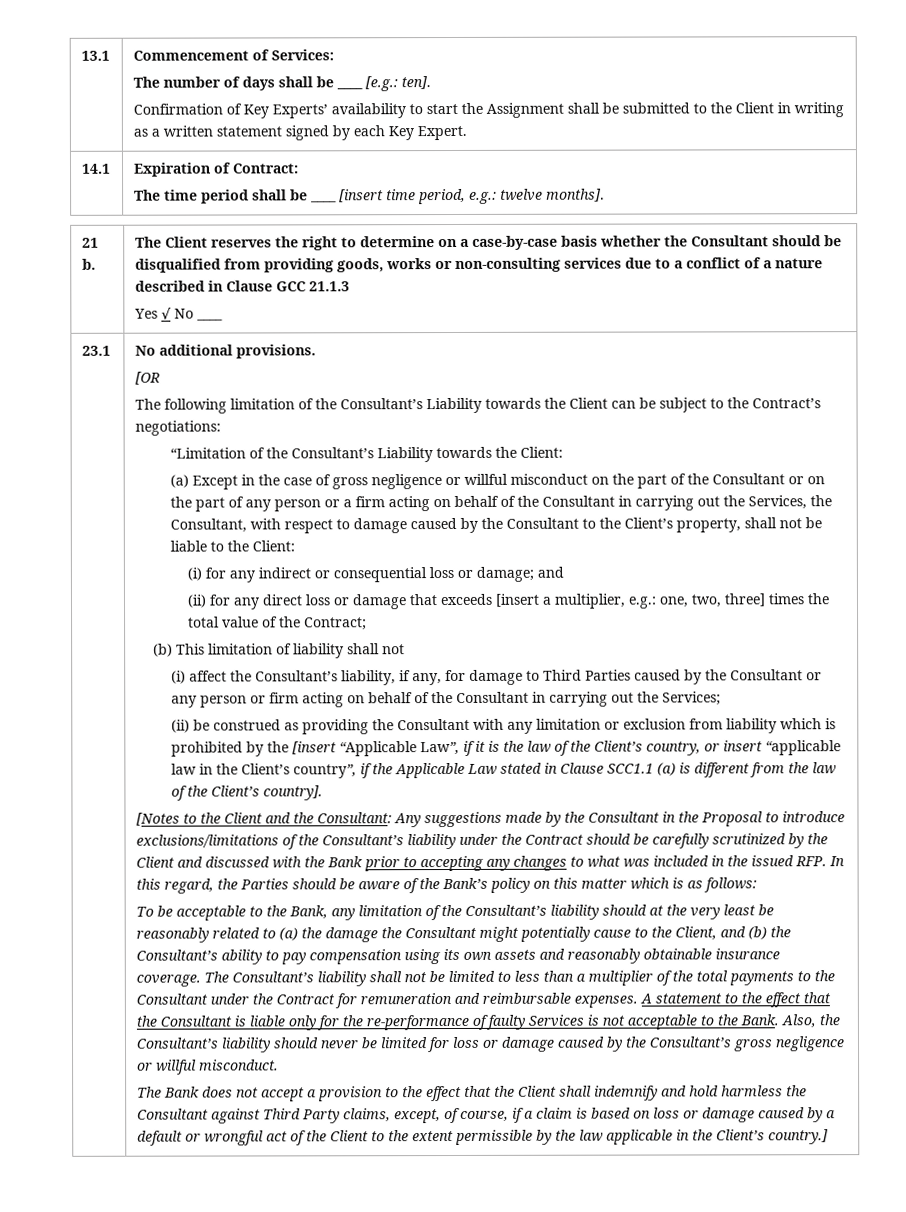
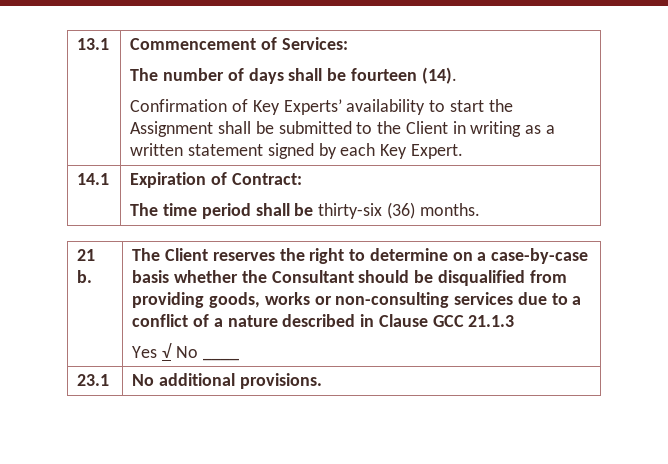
[335,76,431,92] ____ [e.g.: ten]. -> [350,67,457,84] fourteen (14).
[309,188,605,205] ____ [insert time period, e.g.: twelve months]. -> [318,202,480,219] thirty-six (36) months.
[134,371,160,385] [134,397,821,414] [134,420,221,436] [169,446,563,463] [169,473,825,490] [169,495,832,512] [169,517,822,534] [169,540,295,552] [186,566,564,583] [186,593,829,610] [187,616,367,631] [153,643,406,659] [170,669,822,686] [170,691,721,708] [170,718,836,735] [170,740,841,757] [170,762,837,779] [170,785,323,801] [135,811,845,828] [135,833,828,850] [135,855,845,872] [135,877,757,894] [135,904,774,921] [135,926,791,943] [135,948,780,965] [135,970,835,987] [135,992,831,1009] [135,1014,840,1031] [135,1036,845,1053] [136,1059,279,1075] [136,1085,807,1102] [136,1107,836,1124] [136,1129,829,1146] // [OR // The following limitation of the Consultant’s Liability towards the Client can be subject to the Contract’s negotiations: // “Limitation of the Consultant’s Liability towards the Client: // (a) Except in the case of gross negligence or willful misconduct on the part of the Consultant or on the part of any person or a firm acting on behalf of the Consultant in carrying out the Services, the Consultant, with respect to damage caused by the Consultant to the Client’s property, shall not be liable to the Client: // (i) for any indirect or consequential loss or damage; and // (ii) for any direct loss or damage that exceeds [insert a multiplier, e.g.: one, two, three] times the total value of the Contract; // (b) This limitation of liability shall not // (i) affect the Consultant’s liability, if any, for damage to Third Parties caused by the Consultant or any person or firm acting on behalf of the Consultant in carrying out the Services; // (ii) be construed as providing the Consultant with any limitation or exclusion from liability which is prohibited by the [insert “Applicable Law”, if it is the law of the Client’s country, or insert “applicable law in the Client’s country”, if the Applicable Law stated in Clause SCC1.1 (a) is different from the law of the Client’s country]. // [Notes to the Client and the Consultant: Any suggestions made by the Consultant in the Proposal to introduce exclusions/limitations of the Consultant’s liability under the Contract should be carefully scrutinized by the Client and discussed with the Bank prior to accepting any changes to what was included in the issued RFP. In this regard, the Parties should be aware of the Bank’s policy on this matter which is as follows: // To be acceptable to the Bank, any limitation of the Consultant’s liability should at the very least be reasonably related to (a) the damage the Consultant might potentially cause to the Client, and (b) the Consultant’s ability to pay compensation using its own assets and reasonably obtainable insurance coverage. The Consultant’s liability shall not be limited to less than a multiplier of the total payments to the Consultant under the Contract for remuneration and reimbursable expenses. A statement to the effect that the Consultant is liable only for the re-performance of faulty Services is not acceptable to the Bank. Also, the Consultant’s liability should never be limited for loss or damage caused by the Consultant’s gross negligence or willful misconduct. // The Bank does not accept a provision to the effect that the Client shall indemnify and hold harmless the Consultant against Third Party claims, except, of course, if a claim is based on loss or damage caused by a default or wrongful act of the Client to the extent permissible by the law applicable in the Client’s country.] -> (322, 381) none

